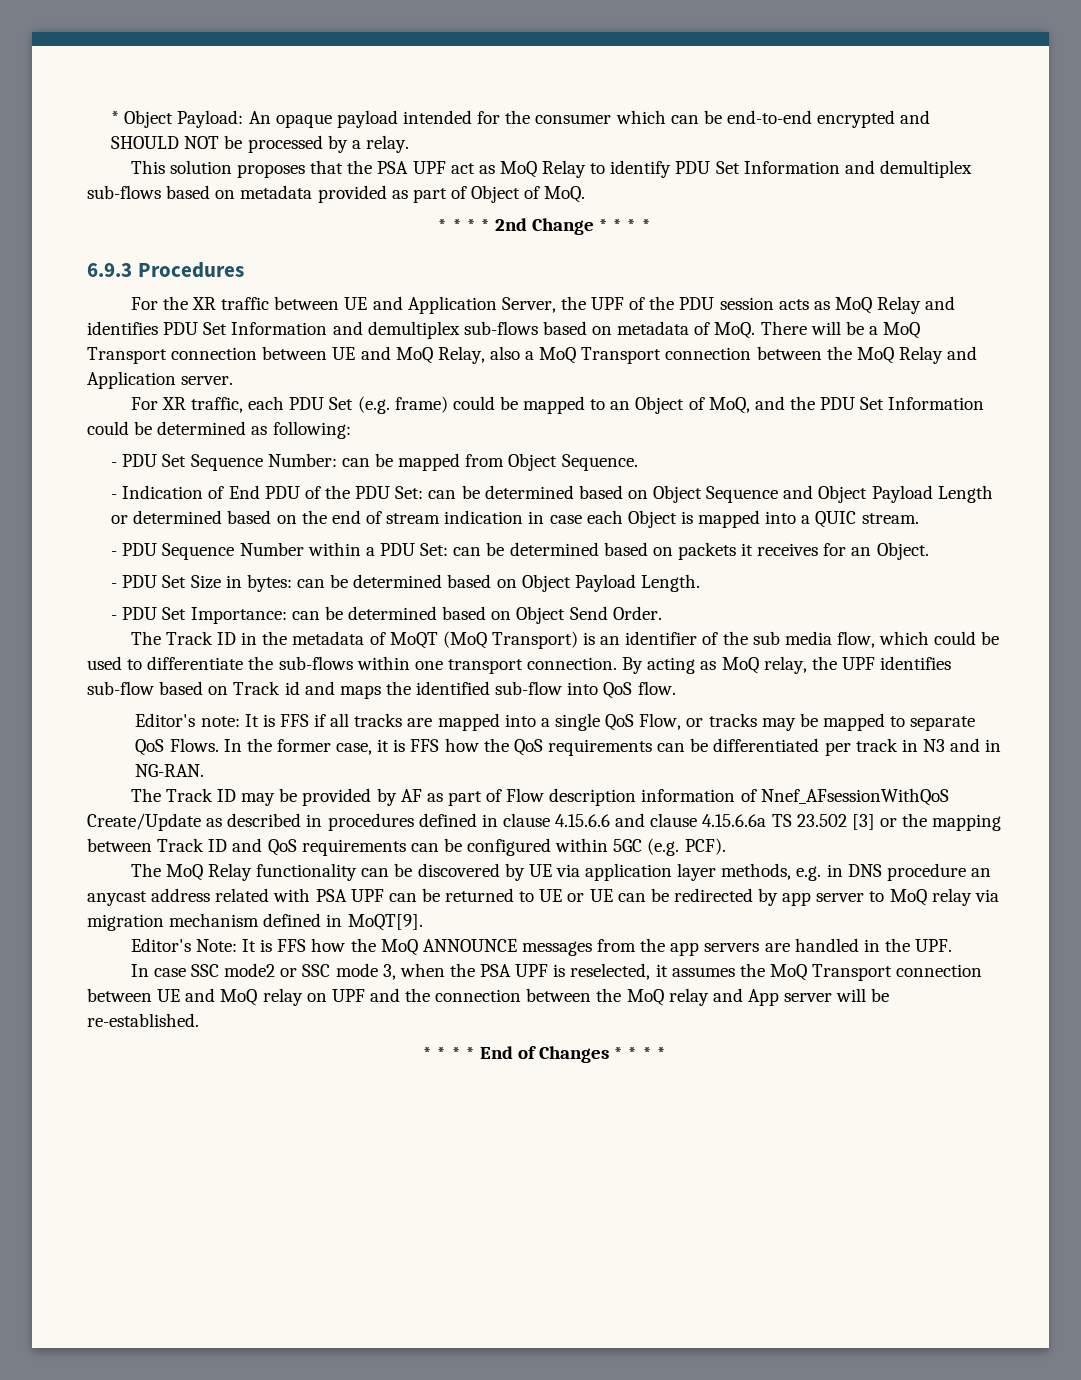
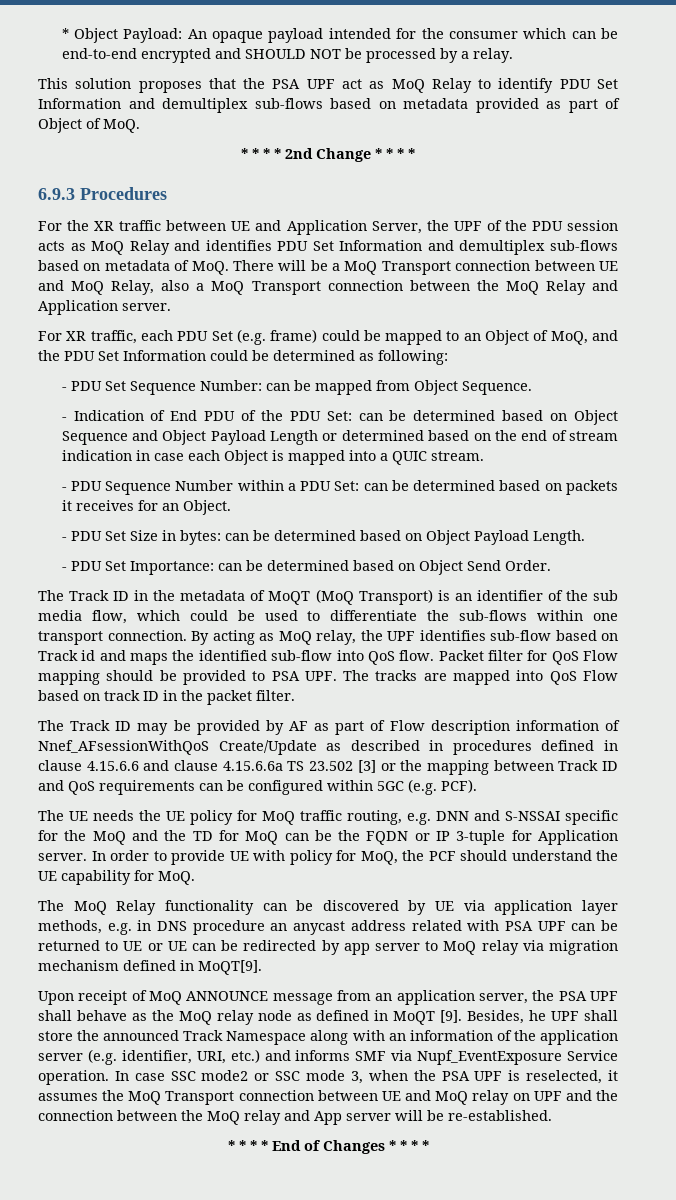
[135,713,976,731] [135,738,1002,756] [135,764,205,777] // Editor's note: It is FFS if all tracks are mapped into a single QoS Flow, or tracks may be mapped to separate QoS Flows. In the former case, it is FFS how the QoS requirements can be differentiated per track in N3 and in NG-RAN. -> [438,650,618,665] [38,670,619,685] [38,690,295,705] Packet filter for QoS Flow mapping should be provided to PSA UPF. The tracks are mapped into QoS Flow based on track ID in the packet filter.
(726, 846) none -> [38,810,618,825] [38,830,618,845] [38,850,618,865] [38,870,195,885] // The UE needs the UE policy for MoQ traffic routing, e.g. DNN and S-NSSAI specific for the MoQ and the TD for MoQ can be the FQDN or IP 3-tuple for Application server. In order to provide UE with policy for MoQ, the PCF should understand the UE capability for MoQ.
[130,938,953,956] Editor's Note: It is FFS how the MoQ ANNOUNCE messages from the app servers are handled in the UPF. // -> [38,990,618,1005] [38,1010,618,1025] [38,1030,618,1045] [38,1049,618,1065] [38,1070,109,1085] Upon receipt of MoQ ANNOUNCE message from an application server, the PSA UPF shall behave as the MoQ relay node as defined in MoQT [9]. Besides, he UPF shall store the announced Track Namespace along with an information of the application server (e.g. identifier, URI, etc.) and informs SMF via Nupf_EventExposure Service operation.

